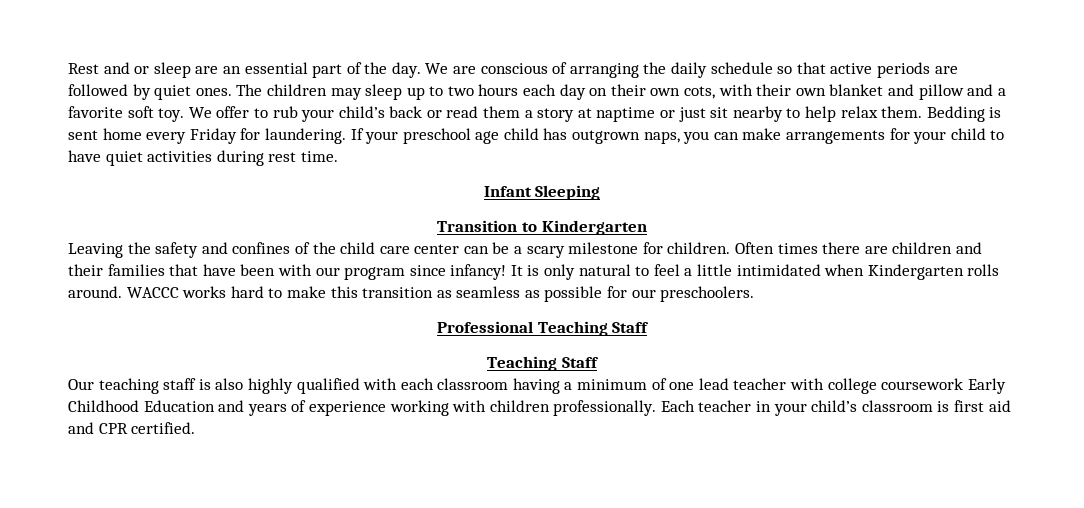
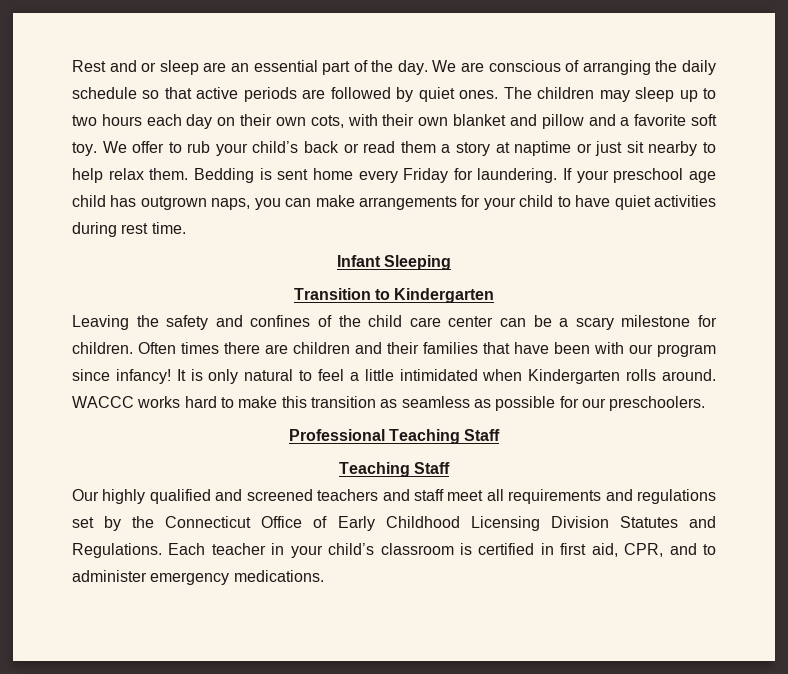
[98,378,1006,394] [68,400,657,416] teaching staff is also highly qualified with each classroom having a minimum of one lead teacher with college coursework Early Childhood Education and years of experience working with children professionally. -> [102,489,716,504] [72,516,717,531] [72,543,162,558] highly qualified and screened teachers and staff meet all requirements and regulations set by the Connecticut Office of Early Childhood Licensing Division Statutes and Regulations.
[954,400,1011,412] [68,422,196,434] first aid and CPR certified. -> [478,543,717,557] [72,570,324,585] certified in first aid, CPR, and to administer emergency medications.

